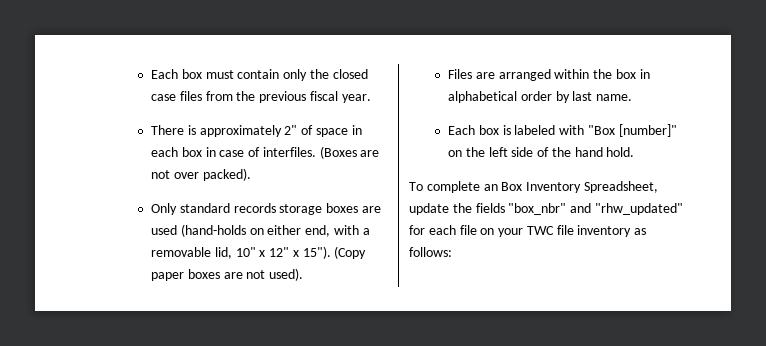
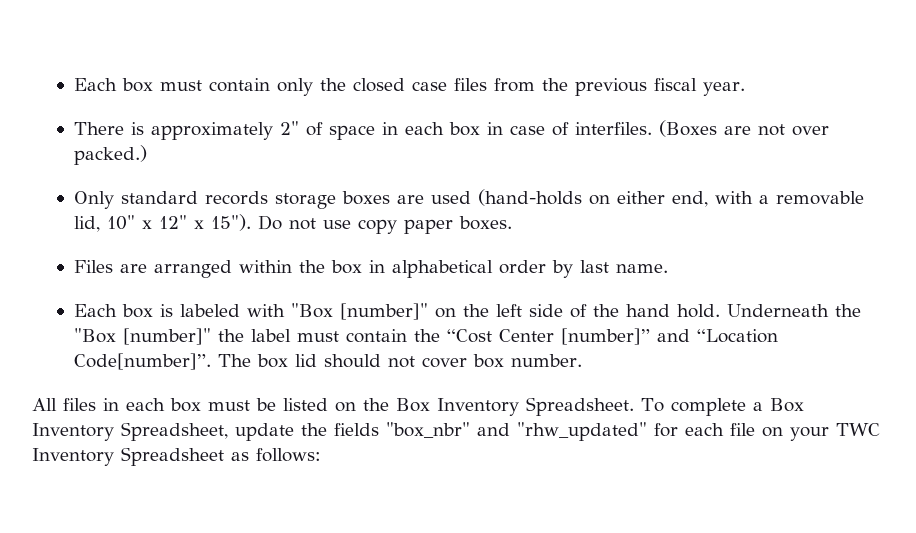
[202,168,251,181] packed). -> [74,145,148,165] packed.)
[334,246,367,259] [150,268,304,281] (Copy paper boxes are not used). -> [258,215,513,234] Do not use copy paper boxes.
(635, 152) // -> [727,304,862,317] [74,328,779,345] [74,353,583,370] [32,397,634,416] Underneath the "Box [number]" the label must contain the “Cost Center [number]” and “Location Code[number]”. The box lid should not cover box number. // All files in each box must be listed on the Box Inventory Spreadsheet.
[483,184,498,191] an -> [752,402,763,411] a
[556,225,632,237] file inventory -> [32,447,224,466] Inventory Spreadsheet

